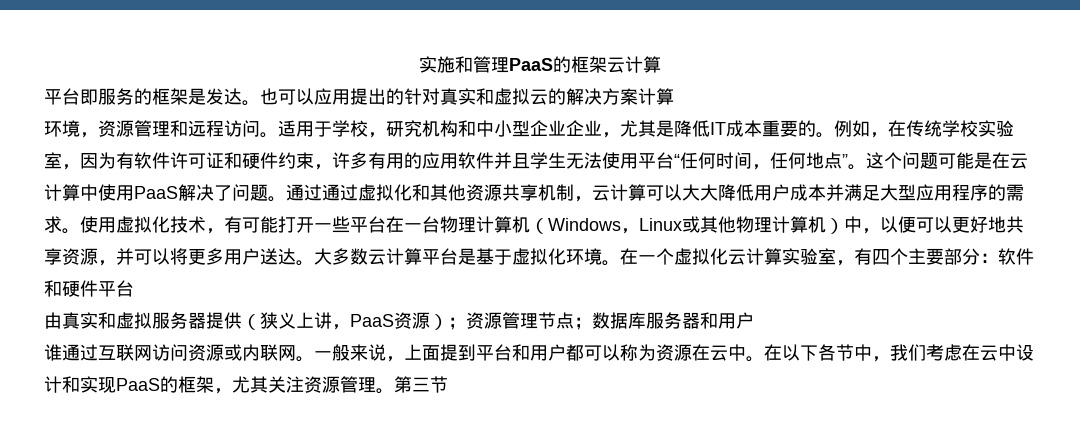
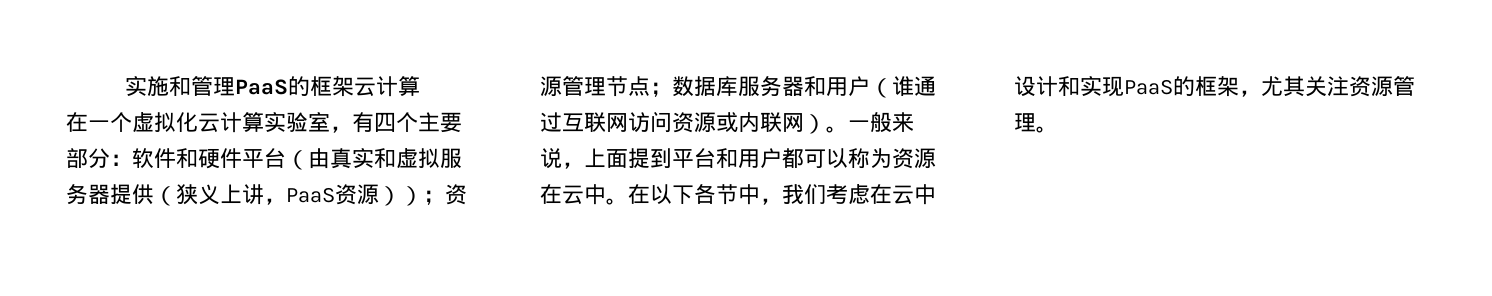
[44,88,674,106] [44,120,1014,138] [44,152,1028,170] [44,184,1024,202] [44,216,1024,234] [44,248,620,266] 平台即服务的框架是发达。也可以应用提出的针对真实和虚拟云的解决方案计算 // 环境，资源管理和远程访问。适用于学校，研究机构和中小型企业企业，尤其是降低IT成本重要的。例如，在传统学校实验室，因为有软件许可证和硬件约束，许多有用的应用软件并且学生无法使用平台“任何时间，任何地点”。这个问题可能是在云计算中使用PaaS解决了问题。通过通过虚拟化和其他资源共享机制，云计算可以大大降低用户成本并满足大型应用程序的需求。使用虚拟化技术，有可能打开一些平台在一台物理计算机（Windows，Linux或其他物理计算机）中，以便可以更好地共享资源，并可以将更多用户送达。大多数云计算平台是基于虚拟化环境。 -> (420, 86) none
(134, 288) // -> [286,150,308,170] （
(448, 322) none -> [401,186,423,206] ）
(754, 320) // -> [870,78,892,98] （
(296, 353) none -> [804,114,826,134] ）
[394,376,448,393] 第三节 -> (1058, 129) none

